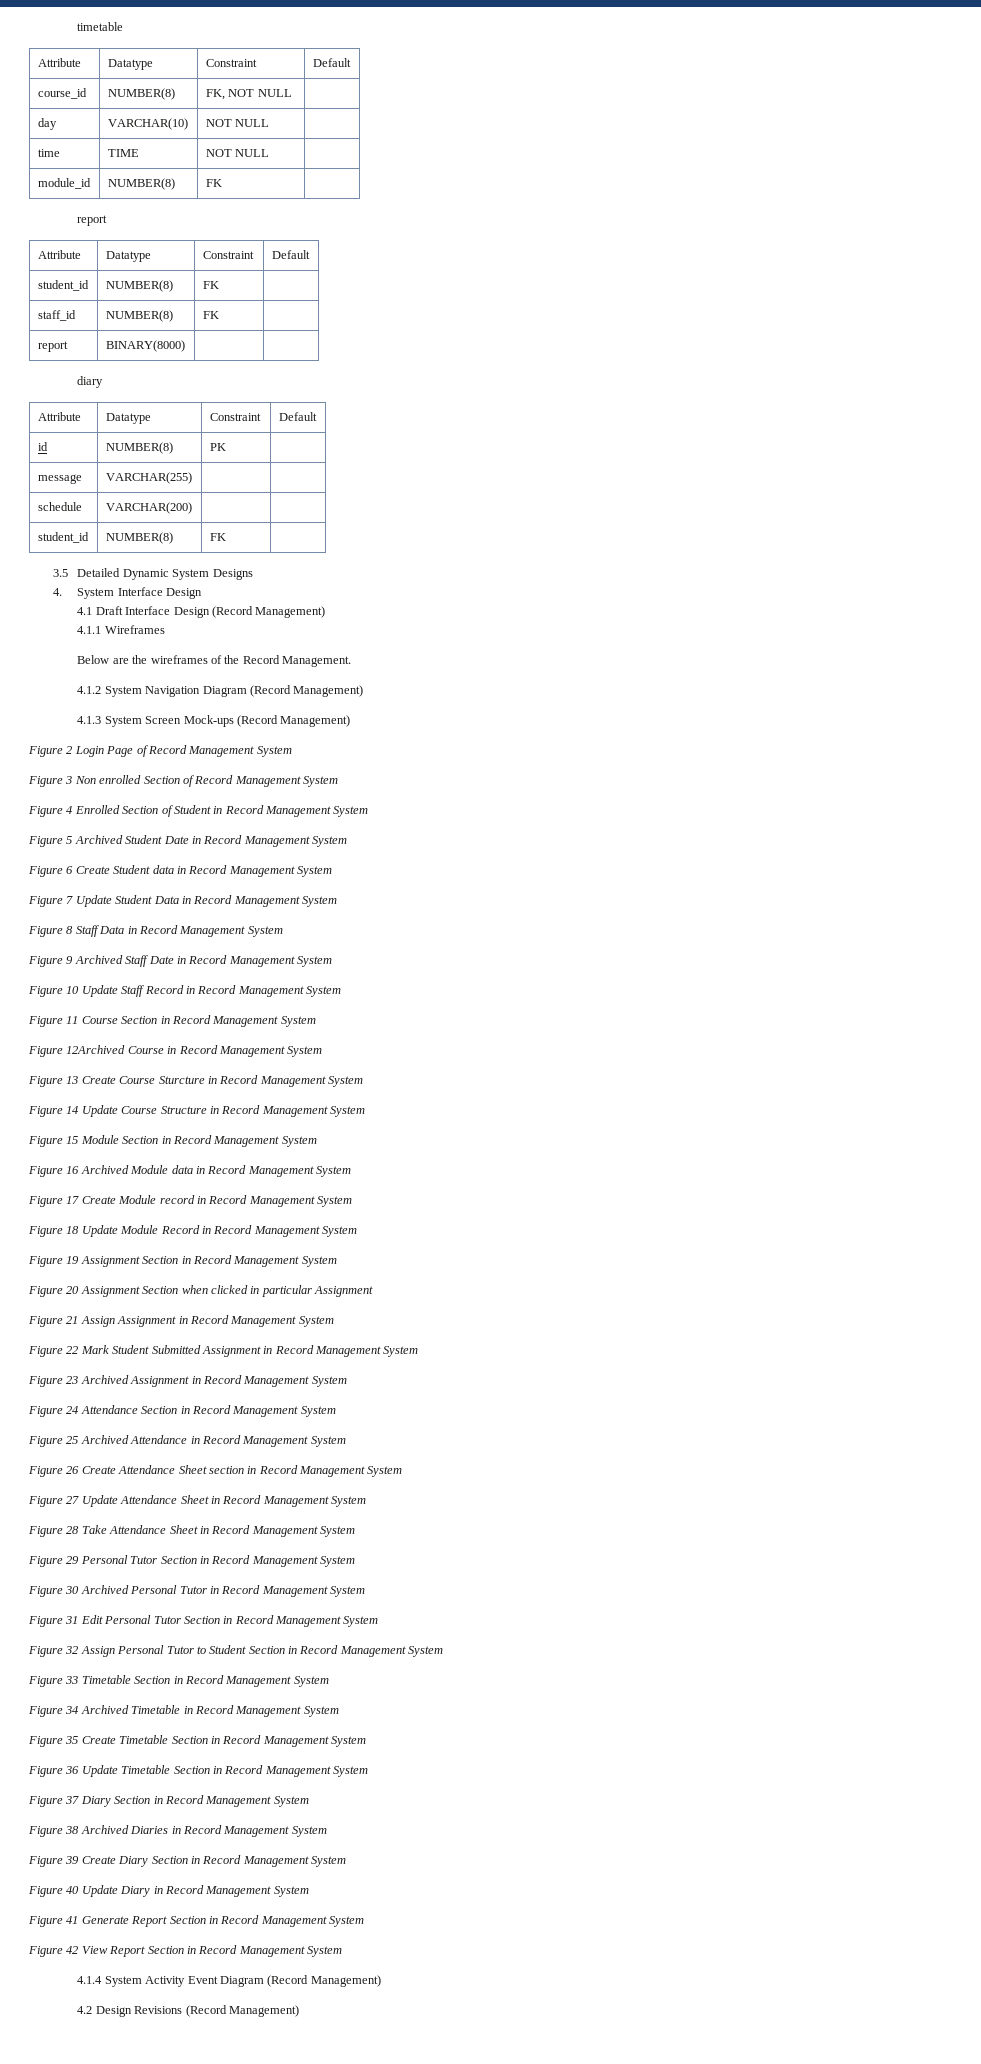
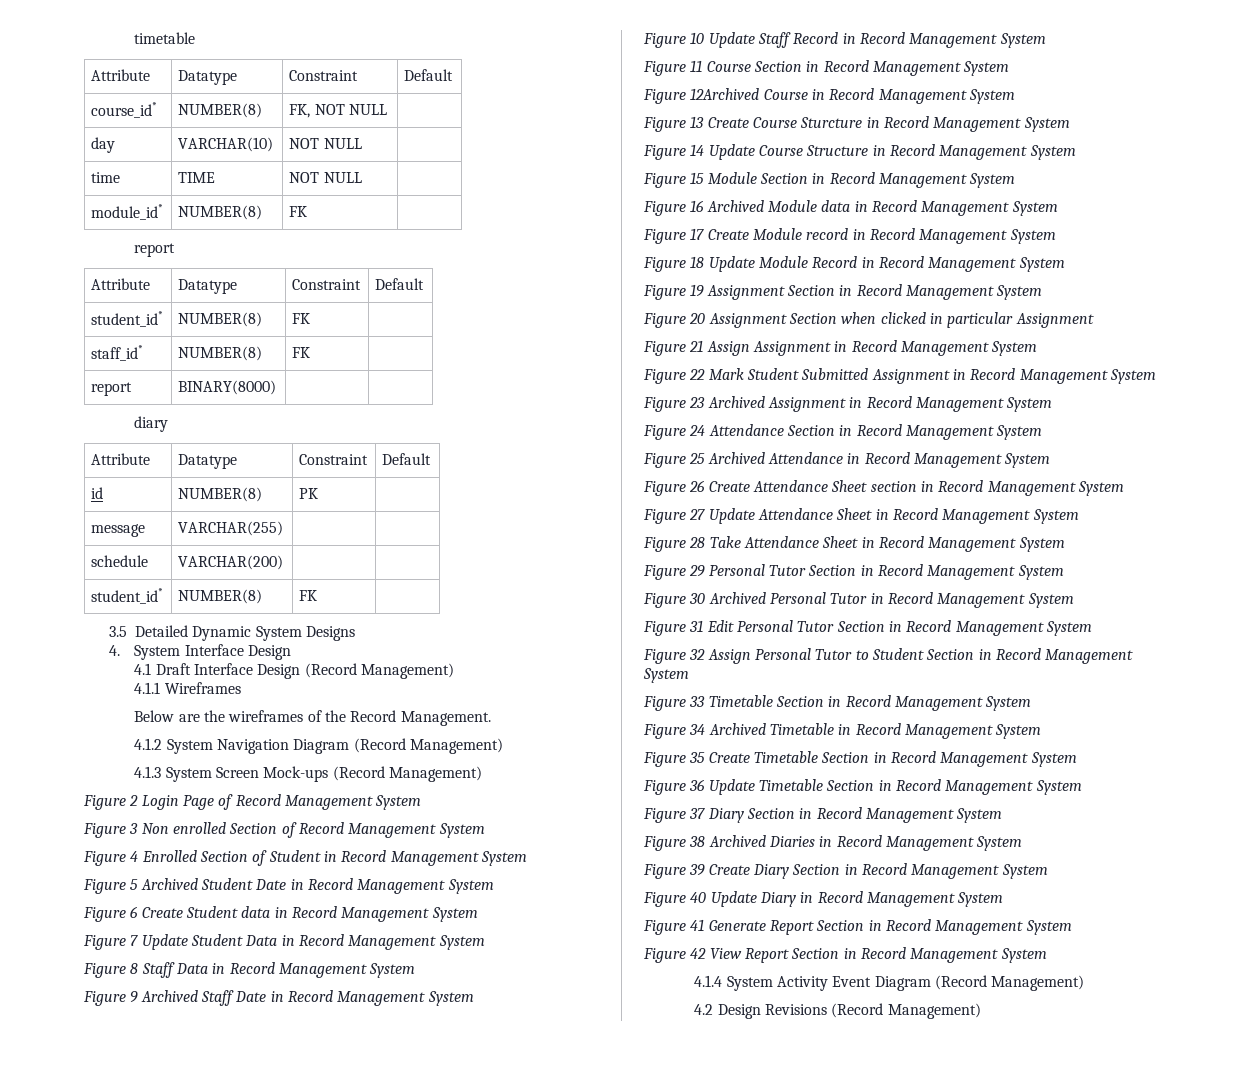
[37,88,87,99] course_id -> [91,102,158,118] course_id*
[37,178,91,189] module_id -> [91,204,164,220] module_id*
[37,280,89,291] [105,280,173,292] [202,281,219,289] [37,310,76,321] student_id | NUMBER(8) | FK | // staff_id -> [91,311,164,327] [178,312,263,327] [292,313,311,324] [91,345,144,361] student_id* | NUMBER(8) | FK | // staff_id*
[37,532,89,543] student_id -> [91,588,164,604] student_id*

